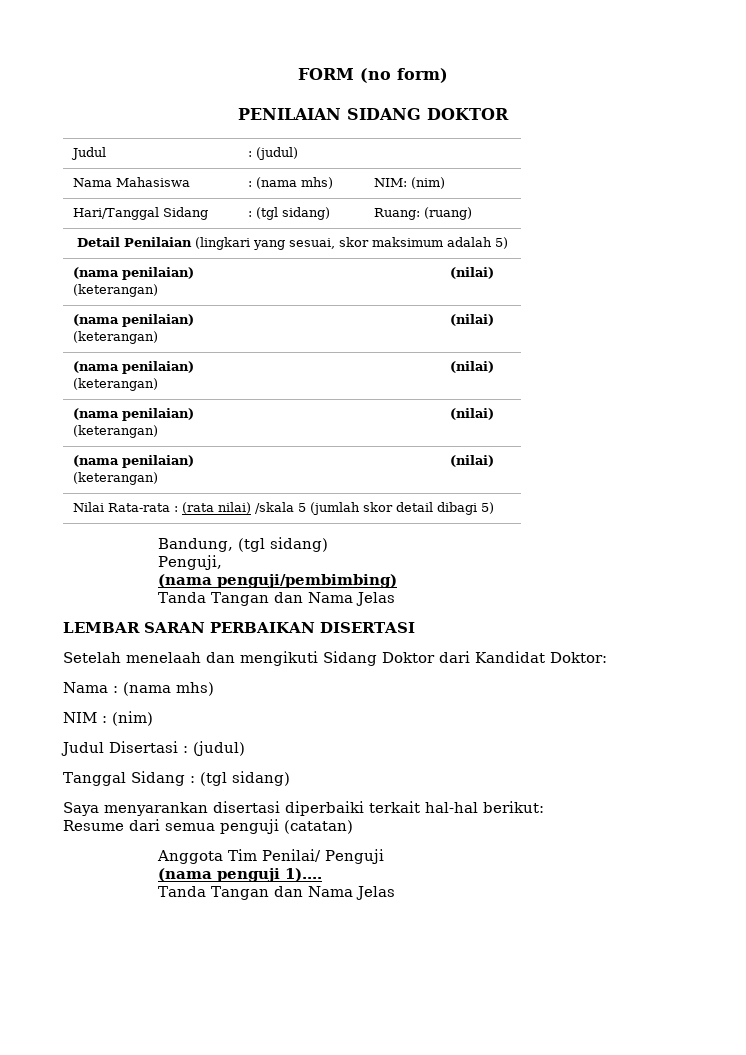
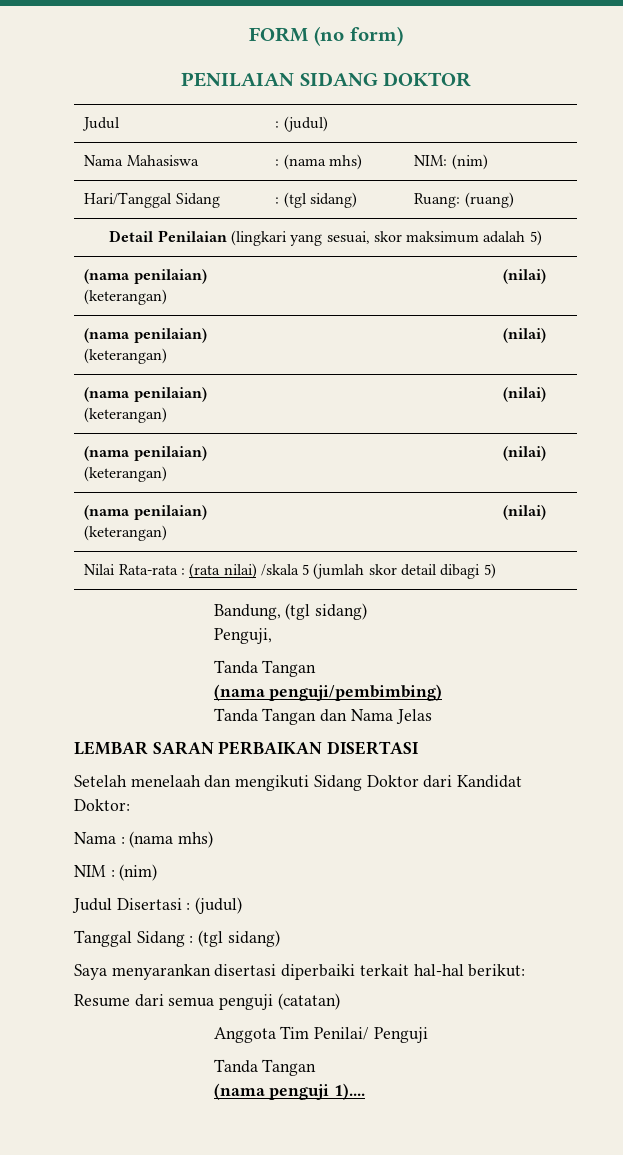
(223, 562) none -> [213,660,317,677] // Tanda Tangan
(385, 856) none -> [213,1059,317,1076] // Tanda Tangan
[158,886,396,900] // Tanda Tangan dan Nama Jelas -> (366, 1091) none

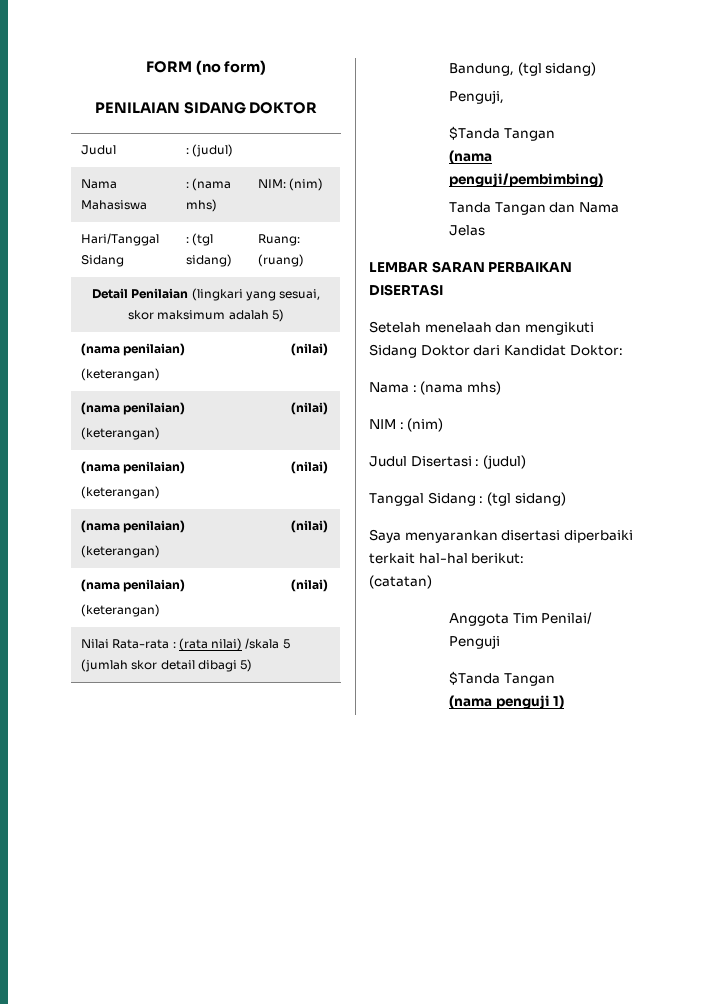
[213,660,258,674] Tanda -> [449,126,501,140] $Tanda
[74,994,274,1010] Resume dari semua penguji -> (525, 558) none
[213,1059,258,1073] Tanda -> [449,671,501,685] $Tanda
[334,1083,366,1100] 1).... -> [553,695,565,709] 1)

